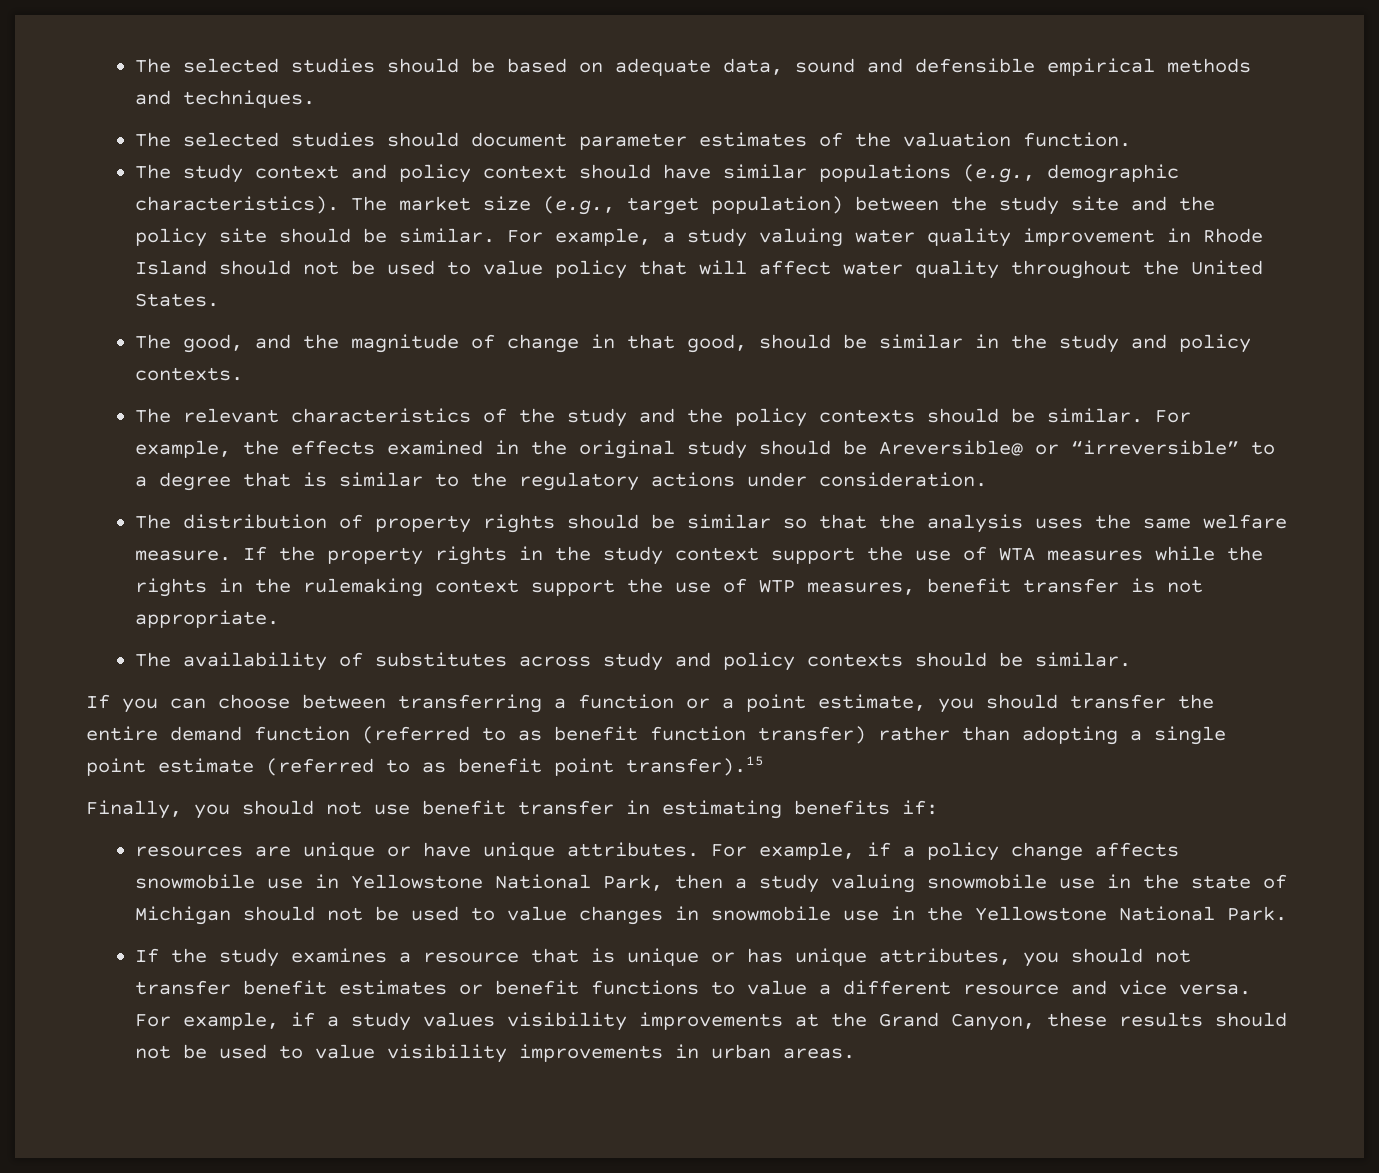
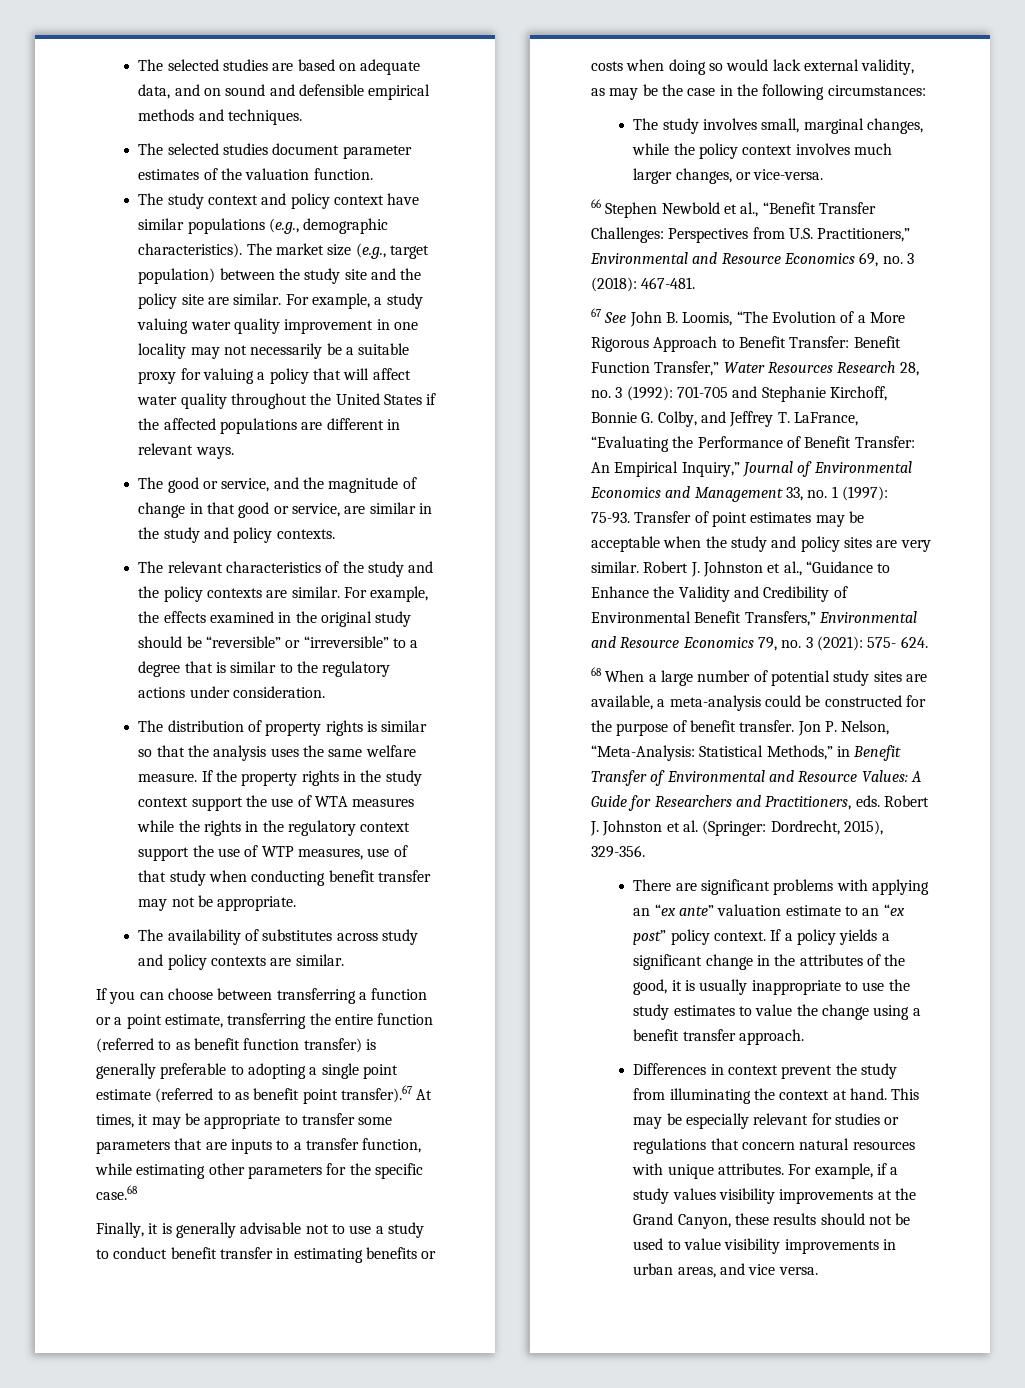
[134,58,495,73] The selected studies should be -> [138,59,294,71] The selected studies are
(783, 66) none -> [174,84,221,96] and on
[386,132,459,147] should -> (268, 149) none
[578,164,651,179] should -> (384, 200) none
[278,228,387,243] should be -> [207,297,229,305] are
[1202,228,1263,243] [134,260,543,275] Rhode Island should not be used to value -> [393,322,418,330] [138,343,410,359] [138,368,266,384] one locality may not necessarily be a suitable proxy for valuing a
[134,293,219,307] [134,334,243,353] States. // The good, -> [383,393,437,405] [138,418,400,434] [138,443,234,459] [138,477,270,493] States if the affected populations are different in relevant ways. // The good or service,
[686,334,867,353] good, should be -> [238,502,366,518] good or service, are
[926,408,1035,423] should be -> [266,590,288,598] are
[878,440,1023,456] Areversible@ -> [205,636,281,648] “reversible”
[566,514,675,529] should be -> [366,721,377,732] is
[302,578,423,597] rulemaking -> [287,820,356,836] regulatory
[926,578,1203,593] benefit transfer is not -> [367,845,408,857] [138,870,431,886] [138,895,213,911] use of that study when conducting benefit transfer may not be
[914,652,1023,667] should be -> [270,958,292,966] are
[938,694,1166,713] you should transfer -> [227,1013,307,1029] transferring
[170,726,242,741] demand -> (373, 1019) none
[878,726,1010,741] rather than -> [365,1039,376,1050] [96,1063,244,1079] is generally preferable to
[626,756,764,776] [86,800,410,819] transfer).15 // Finally, you should not use -> [340,1085,433,1103] [96,1113,393,1129] [96,1138,422,1154] [95,1163,423,1179] [96,1185,138,1200] [96,1222,424,1238] [96,1247,168,1259] transfer).67 At times, it may be appropriate to transfer some parameters that are inputs to a transfer function, while estimating other parameters for the specific case.68 // Finally, it is generally advisable not to use a study to conduct
[902,800,938,815] [134,842,471,860] if: // resources are unique or have -> [421,1251,437,1259] [591,59,915,75] [591,84,926,100] [633,118,923,134] [632,143,892,159] [633,168,824,184] [591,199,876,218] [591,227,911,243] [590,252,914,267] [591,277,696,292] [591,308,905,327] [591,336,901,352] [591,361,919,376] [591,386,887,402] [591,411,858,427] [591,436,915,452] [591,461,912,477] [590,486,888,502] [591,511,864,527] [591,536,931,552] [591,561,891,577] [591,586,848,602] [591,611,917,626] [591,636,928,651] [591,667,927,686] [591,695,926,711] [591,720,890,736] [591,745,902,761] [591,770,921,786] [591,795,929,811] [590,820,883,836] [591,845,645,858] [633,879,929,895] [633,904,905,916] [633,929,890,945] [633,954,906,970] [633,979,910,995] [633,1004,921,1020] [633,1029,804,1045] [633,1063,897,1079] [633,1088,920,1104] [633,1113,900,1129] [633,1138,915,1154] [632,1163,664,1175] or costs when doing so would lack external validity, as may be the case in the following circumstances: // The study involves small, marginal changes, while the policy context involves much larger changes, or vice-versa. // 66 Stephen Newbold et al., “Benefit Transfer Challenges: Perspectives from U.S. Practitioners,” Environmental and Resource Economics 69, no. 3 (2018): 467-481. // 67 See John B. Loomis, “The Evolution of a More Rigorous Approach to Benefit Transfer: Benefit Function Transfer,” Water Resources Research 28, no. 3 (1992): 701-705 and Stephanie Kirchoff, Bonnie G. Colby, and Jeffrey T. LaFrance, “Evaluating the Performance of Benefit Transfer: An Empirical Inquiry,” Journal of Environmental Economics and Management 33, no. 1 (1997): 75-93. Transfer of point estimates may be acceptable when the study and policy sites are very similar. Robert J. Johnston et al., “Guidance to Enhance the Validity and Credibility of Environmental Benefit Transfers,” Environmental and Resource Economics 79, no. 3 (2021): 575- 624. // 68 When a large number of potential study sites are available, a meta-analysis could be constructed for the purpose of benefit transfer. Jon P. Nelson, “Meta-Analysis: Statistical Methods,” in Benefit Transfer of Environmental and Resource Values: A Guide for Researchers and Practitioners, eds. Robert J. Johnston et al. (Springer: Dordrecht, 2015), 329-356. // There are significant problems with applying an “ex ante” valuation estimate to an “ex post” policy context. If a policy yields a significant change in the attributes of the good, it is usually inappropriate to use the study estimates to value the change using a benefit transfer approach. // Differences in context prevent the study from illuminating the context at hand. This may be especially relevant for studies or regulations that concern natural resources with
[926,842,1179,861] [134,874,1287,893] [134,906,1287,925] [134,948,1191,967] [134,980,1251,995] [134,1012,339,1030] policy change affects snowmobile use in Yellowstone National Park, then a study valuing snowmobile use in the state of Michigan should not be used to value changes in snowmobile use in the Yellowstone National Park. // If the study examines a resource that is unique or has unique attributes, you should not transfer benefit estimates or benefit functions to value a different resource and vice versa. For example, if a -> (899, 1171) none
[782,1048,855,1059] areas. -> [677,1263,818,1278] areas, and vice versa.

